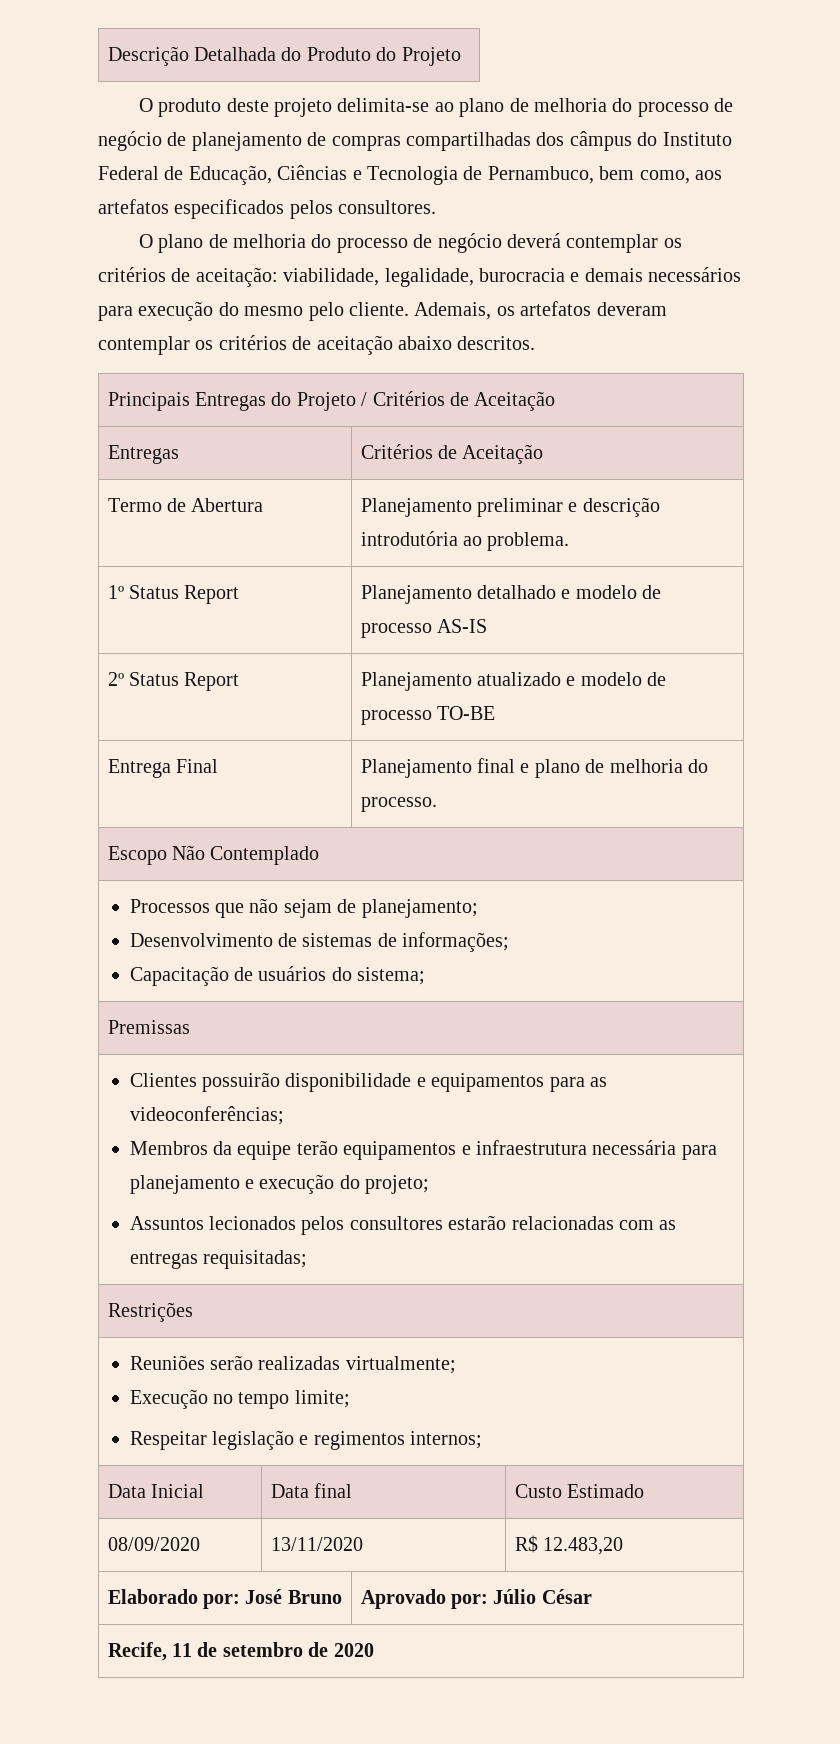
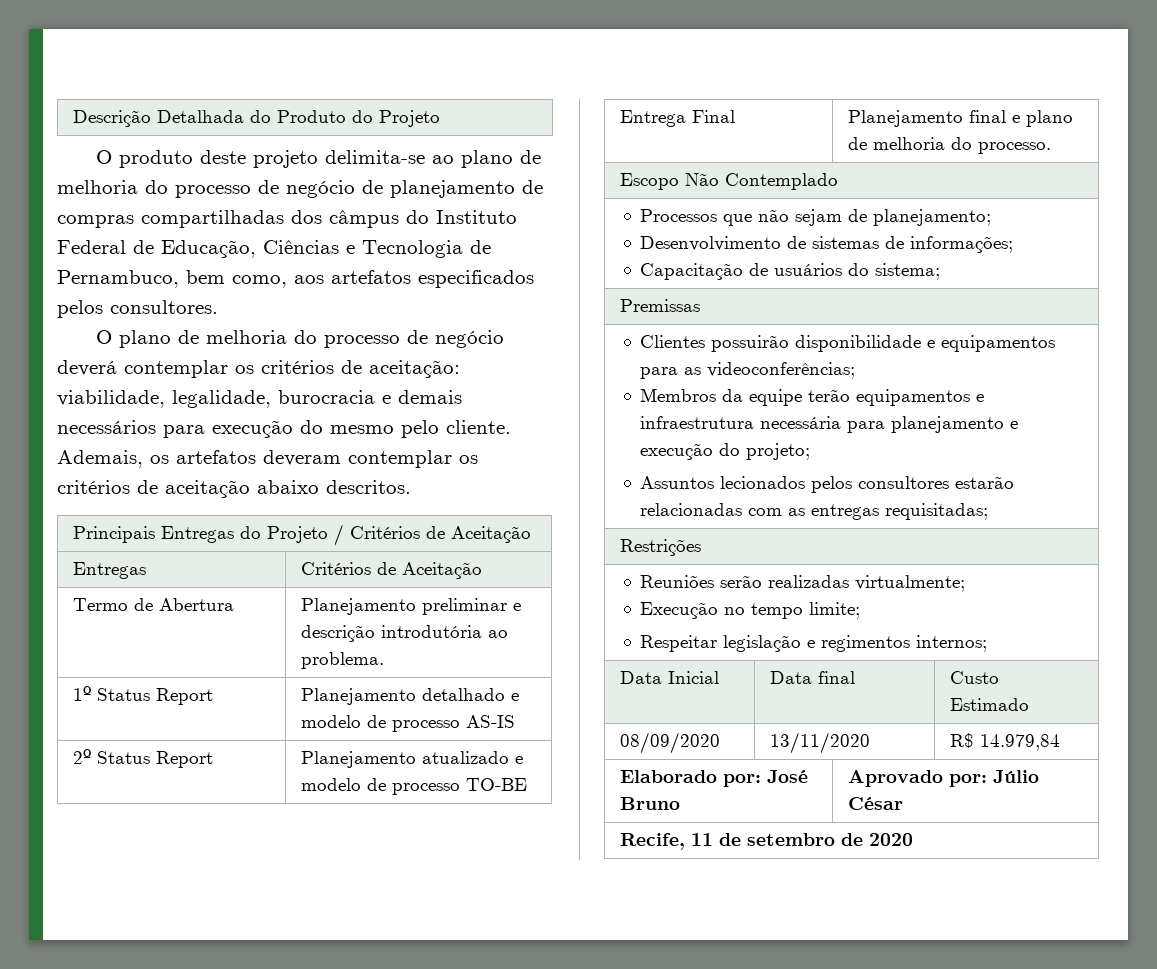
[543,1537,624,1555] 12.483,20 -> [980,734,1061,751] 14.979,84

